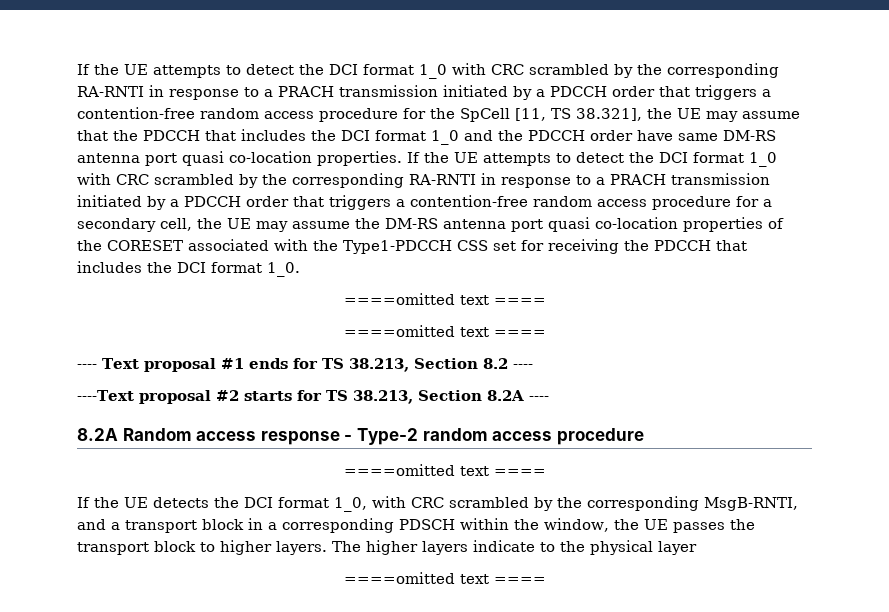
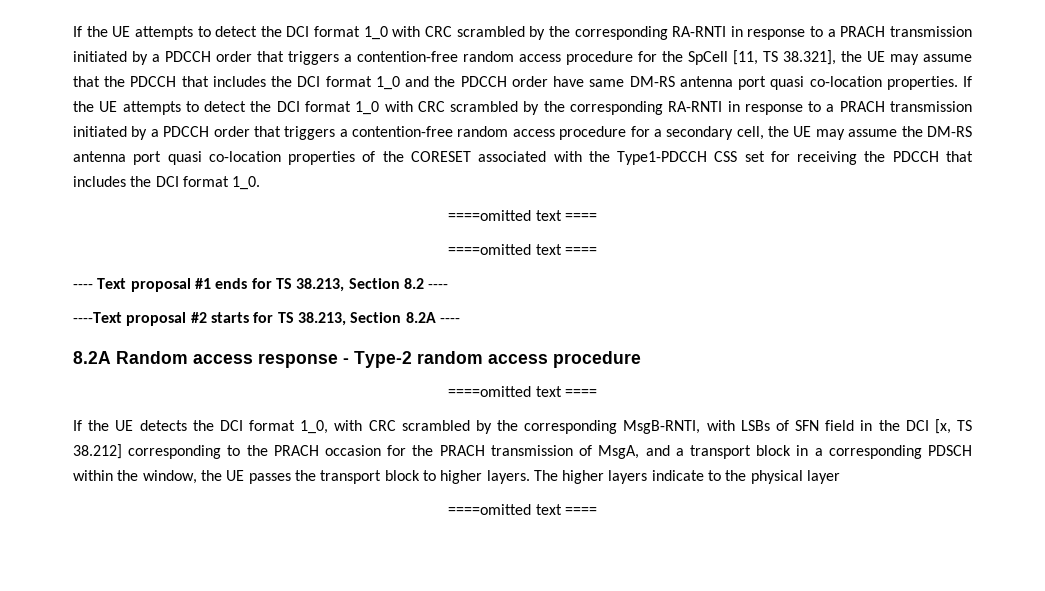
(798, 504) none -> [706,419,972,434] [73,444,640,459] with LSBs of SFN field in the DCI [x, TS 38.212] corresponding to the PRACH occasion for the PRACH transmission of MsgA,

